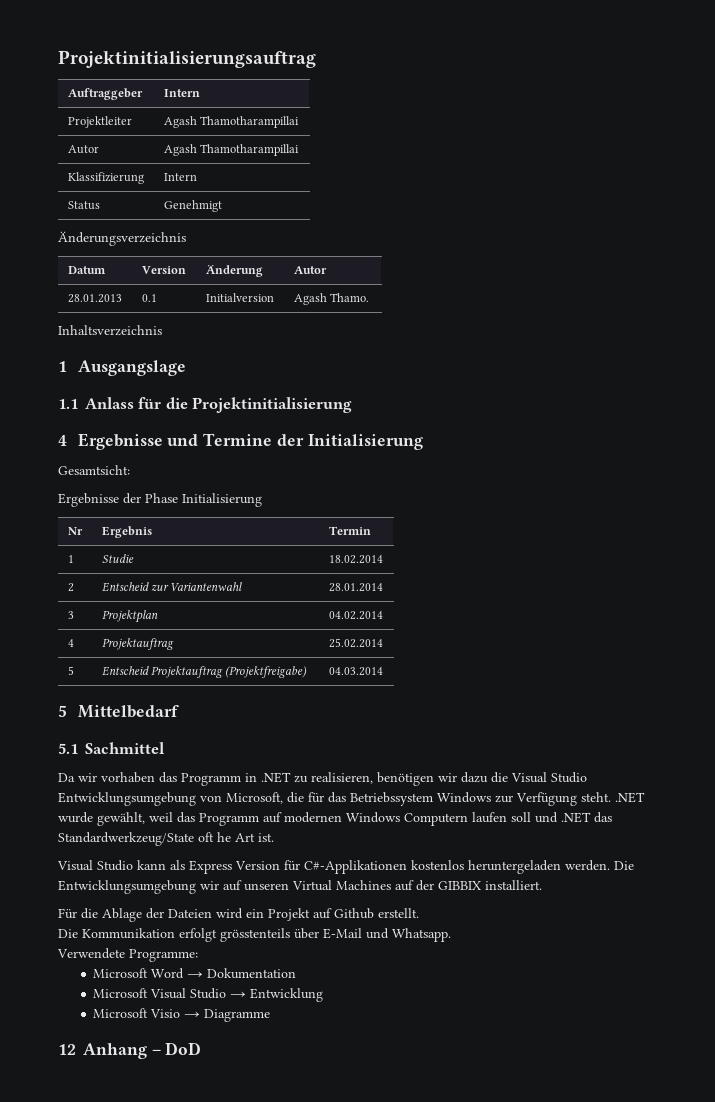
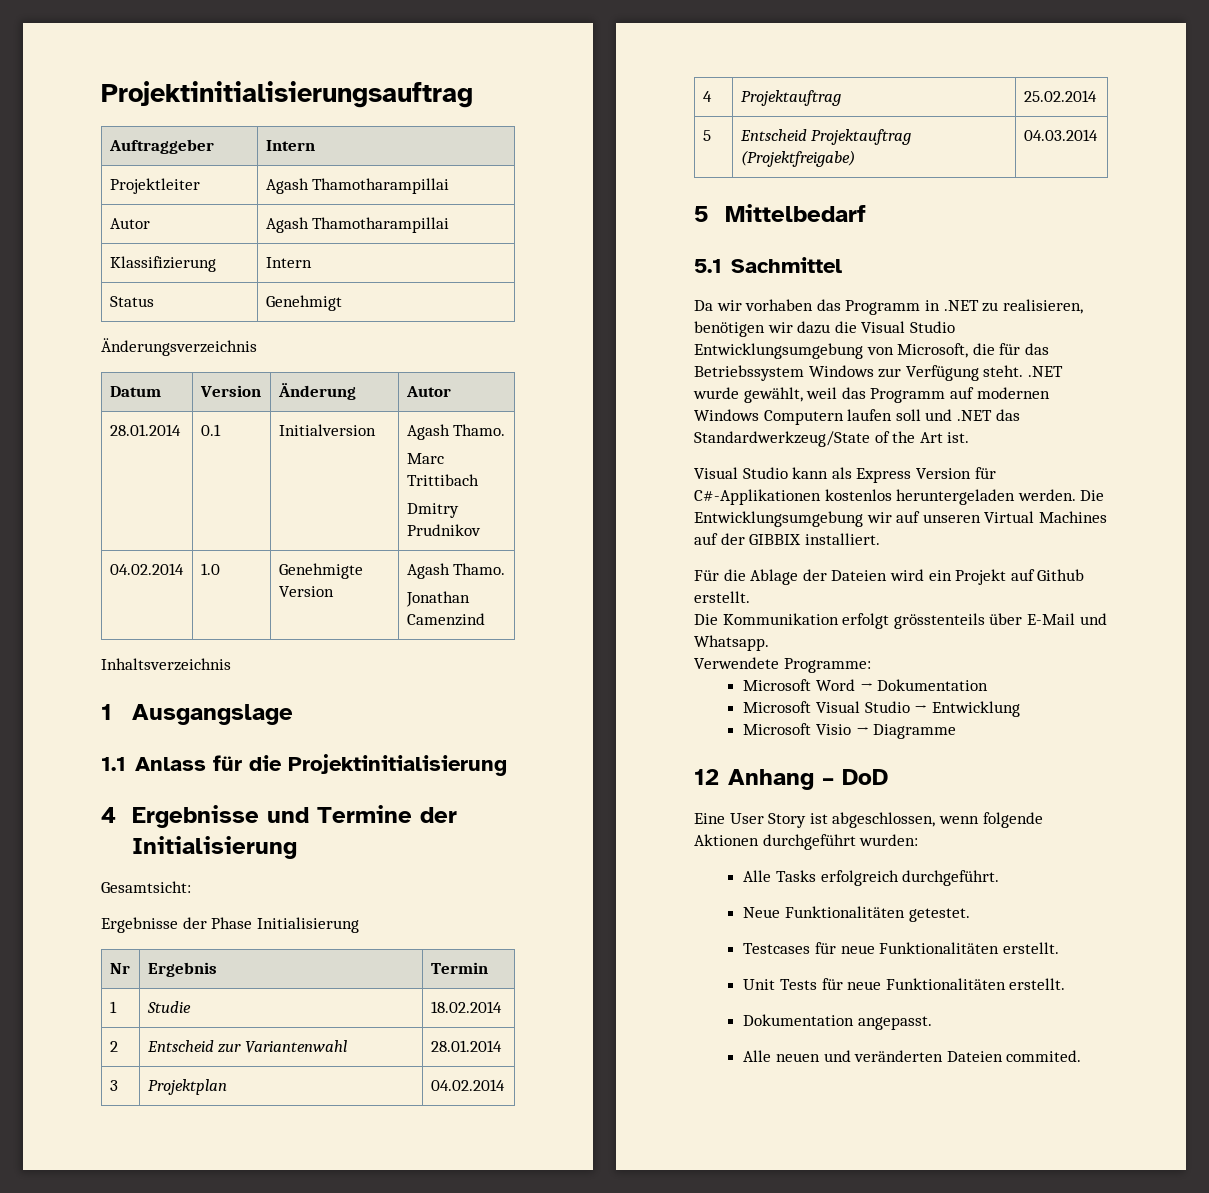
[67,294,122,303] 28.01.2013 -> [109,424,181,436] 28.01.2014
(370, 297) none -> [406,453,444,464] [406,474,479,486] [406,503,459,518] [406,524,481,536] [109,563,184,575] [200,563,220,575] [278,563,363,579] [278,586,334,597] [406,563,506,579] [405,591,470,607] [406,613,485,626] // Marc Trittibach // Dmitry Prudnikov // 04.02.2014 | 1.0 | Genehmigte Version | Agash Thamo. // Jonathan Camenzind
[198,832,231,842] oft he -> [874,431,916,443] of the
(202, 1048) none -> [694,812,1043,828] [694,834,919,850] [743,870,1000,886] [743,906,970,922] [743,942,1059,954] [743,978,1066,990] [743,1014,933,1030] [743,1050,1082,1062] // Eine User Story ist abgeschlossen, wenn folgende Aktionen durchgeführt wurden: // Alle Tasks erfolgreich durchgeführt. // Neue Funktionalitäten getestet. // Testcases für neue Funktionalitäten erstellt. // Unit Tests für neue Funktionalitäten erstellt. // Dokumentation angepasst. // Alle neuen und veränderten Dateien commited.

